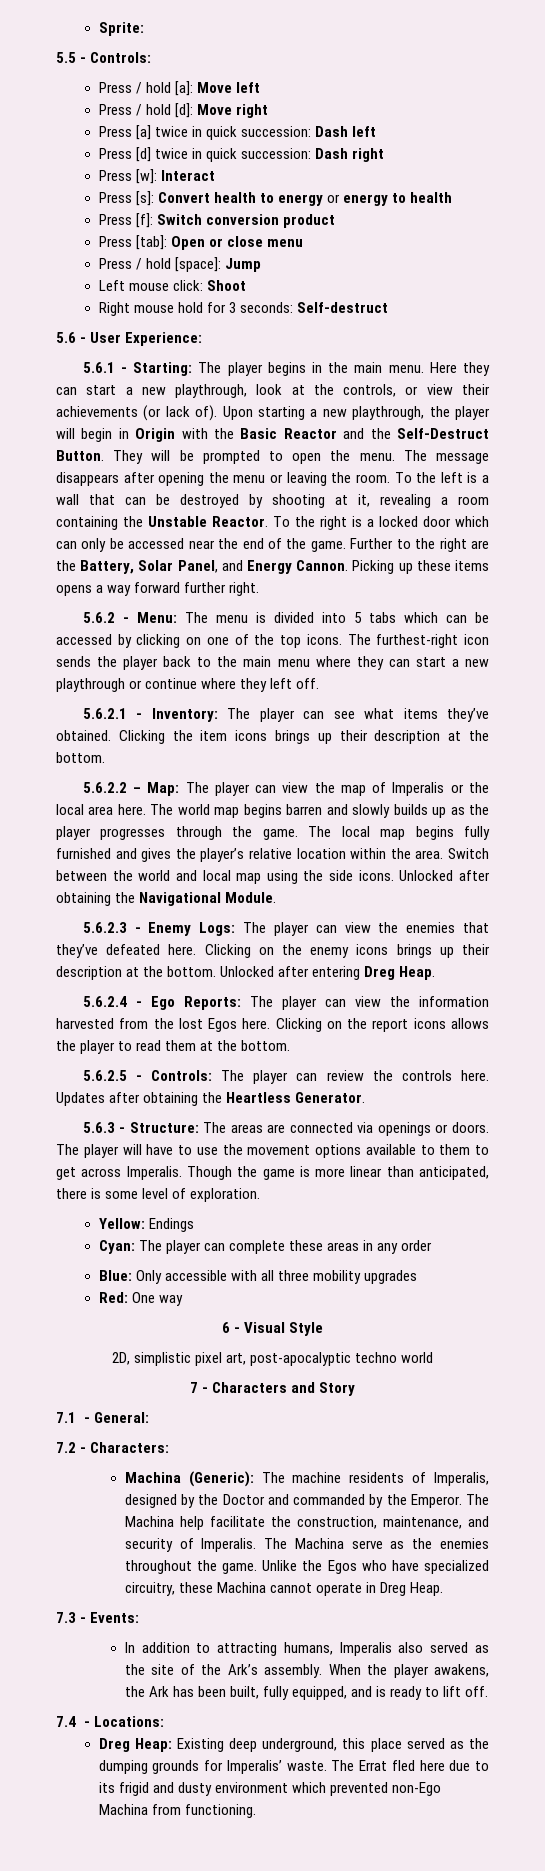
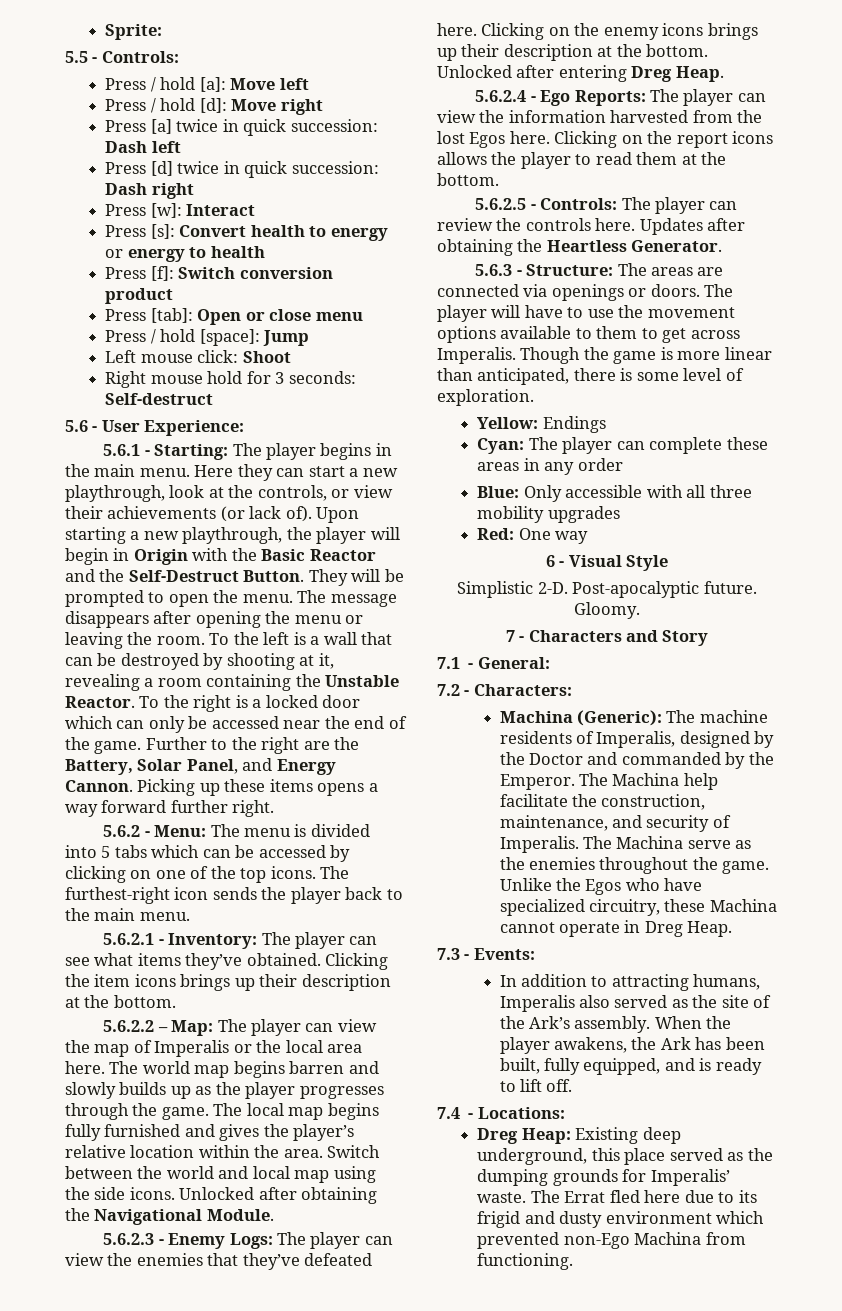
[277,656,490,670] [56,678,320,692] menu where they can start a new playthrough or continue where they left off. -> [139,912,190,921] menu.
[111,1352,434,1366] 2D, simplistic pixel art, post-apocalyptic techno world -> [457,581,757,598] [574,602,640,619] Simplistic 2-D. Post-apocalyptic future. Gloomy.

